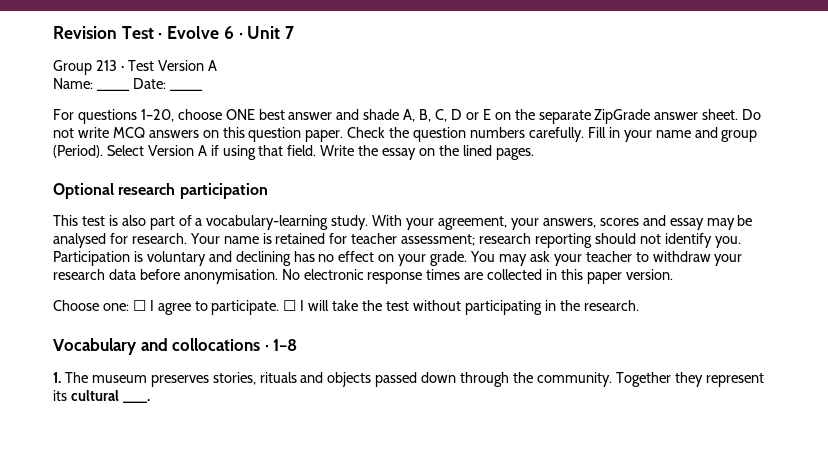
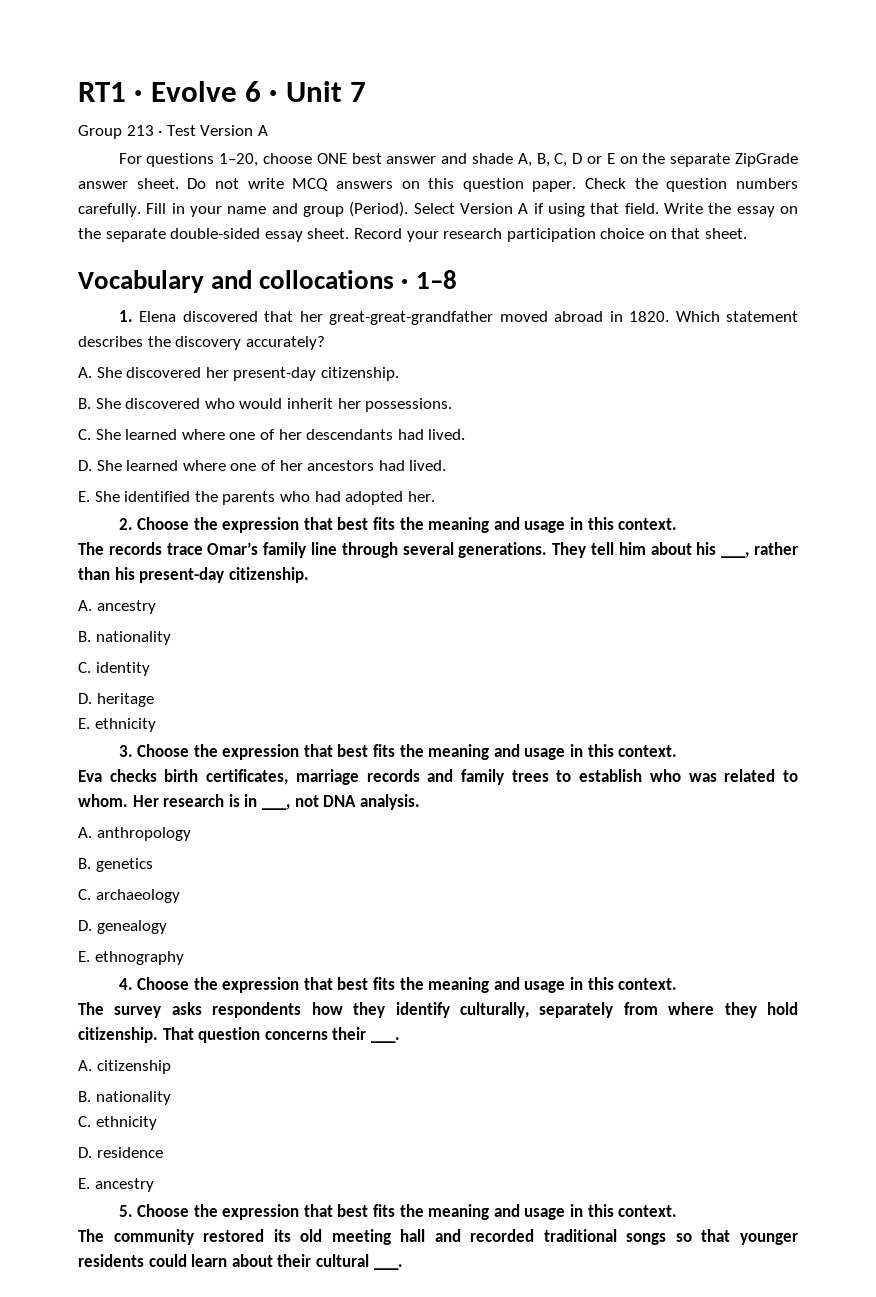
[53,26,154,39] Revision Test -> [78,82,126,102] RT1
[53,78,93,89] [96,89,130,91] [132,78,166,89] [169,89,203,91] // Name: ____ Date: ____ -> (268, 130) none
[462,145,534,160] [53,183,268,199] [53,215,753,230] [53,233,741,248] [53,251,743,266] [53,269,673,284] [53,300,639,315] lined pages. // Optional research participation // This test is also part of a vocabulary-learning study. With your agreement, your answers, scores and essay may be analysed for research. Your name is retained for teacher assessment; research reporting should not identify you. Participation is voluntary and declining has no effect on your grade. You may ask your teacher to withdraw your research data before anonymisation. No electronic response times are collected in this paper version. // Choose one: ☐ I agree to participate. ☐ I will take the test without participating in the research. -> [105,228,748,242] separate double-sided essay sheet. Record your research participation choice on that sheet.
[64,372,764,387] [53,390,67,401] The museum preserves stories, rituals and objects passed down through the community. Together they represent its -> [139,311,799,325] [78,336,325,350] [78,367,399,381] [78,398,453,412] [78,429,466,440] [78,460,447,471] [78,491,435,505] [118,517,678,533] [78,542,798,558] [78,567,309,583] [78,600,156,614] [78,631,171,645] [78,662,150,676] [78,693,154,707] [78,718,156,732] [118,744,678,760] [78,769,798,785] [78,794,420,810] [78,827,191,841] [78,858,153,872] [78,889,180,903] [78,920,167,934] [78,951,184,965] [118,977,678,993] [78,1002,798,1018] [78,1027,400,1043] [78,1060,171,1074] [78,1091,171,1105] [78,1116,157,1130] [78,1147,163,1158] [78,1178,154,1192] [118,1204,678,1220] [78,1229,798,1245] [78,1254,312,1267] Elena discovered that her great-great-grandfather moved abroad in 1820. Which statement describes the discovery accurately? // A. She discovered her present-day citizenship. // B. She discovered who would inherit her possessions. // C. She learned where one of her descendants had lived. // D. She learned where one of her ancestors had lived. // E. She identified the parents who had adopted her. // 2. Choose the expression that best fits the meaning and usage in this context. // The records trace Omar’s family line through several generations. They tell him about his ___, rather than his present-day citizenship. // A. ancestry // B. nationality // C. identity // D. heritage // E. ethnicity // 3. Choose the expression that best fits the meaning and usage in this context. // Eva checks birth certificates, marriage records and family trees to establish who was related to whom. Her research is in ___, not DNA analysis. // A. anthropology // B. genetics // C. archaeology // D. genealogy // E. ethnography // 4. Choose the expression that best fits the meaning and usage in this context. // The survey asks respondents how they identify culturally, separately from where they hold citizenship. That question concerns their ___. // A. citizenship // B. nationality // C. ethnicity // D. residence // E. ancestry // 5. Choose the expression that best fits the meaning and usage in this context. // The community restored its old meeting hall and recorded traditional songs so that younger residents could learn about their

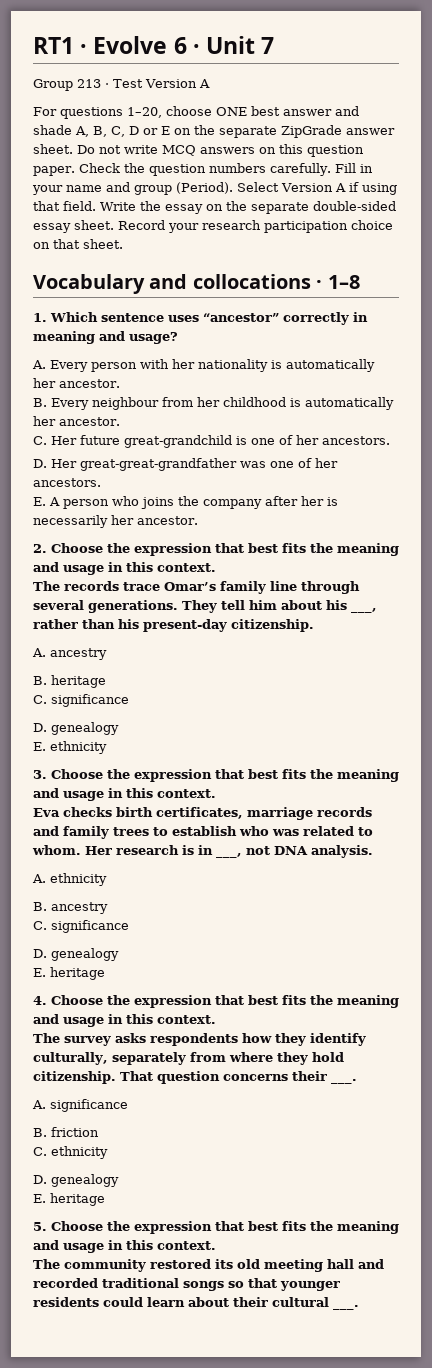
[139,311,799,325] [78,336,325,350] [78,367,399,381] [78,398,453,412] [78,429,466,440] [78,460,447,471] [78,491,435,505] Elena discovered that her great-great-grandfather moved abroad in 1820. Which statement describes the discovery accurately? // A. She discovered her present-day citizenship. // B. She discovered who would inherit her possessions. // C. She learned where one of her descendants had lived. // D. She learned where one of her ancestors had lived. // E. She identified the parents who had adopted her. -> [50,312,368,325] [33,331,178,344] [32,359,375,372] [33,378,120,388] [33,397,394,410] [33,416,120,426] [33,435,390,448] [33,458,338,471] [33,478,101,487] [33,496,338,509] [33,515,198,528] Which sentence uses “ancestor” correctly in meaning and usage? // A. Every person with her nationality is automatically her ancestor. // B. Every neighbour from her childhood is automatically her ancestor. // C. Her future great-grandchild is one of her ancestors. // D. Her great-great-grandfather was one of her ancestors. // E. A person who joins the company after her is necessarily her ancestor.
[95,631,171,645] [78,662,150,676] [78,693,154,707] nationality // C. identity // D. heritage -> [51,675,106,688] [33,694,129,707] [33,722,119,735] heritage // C. significance // D. genealogy
[96,827,191,841] [78,858,153,872] [78,889,180,903] [78,920,167,934] [78,951,184,965] anthropology // B. genetics // C. archaeology // D. genealogy // E. ethnography -> [50,873,107,886] [33,902,108,914] [33,920,129,933] [33,948,119,961] [33,967,105,980] ethnicity // B. ancestry // C. significance // D. genealogy // E. heritage
[96,1060,171,1074] [78,1091,171,1105] citizenship // B. nationality -> [50,1099,128,1112] [33,1127,99,1137] significance // B. friction
[96,1147,163,1158] [78,1178,154,1192] residence // E. ancestry -> [51,1174,119,1187] [33,1193,105,1206] genealogy // E. heritage

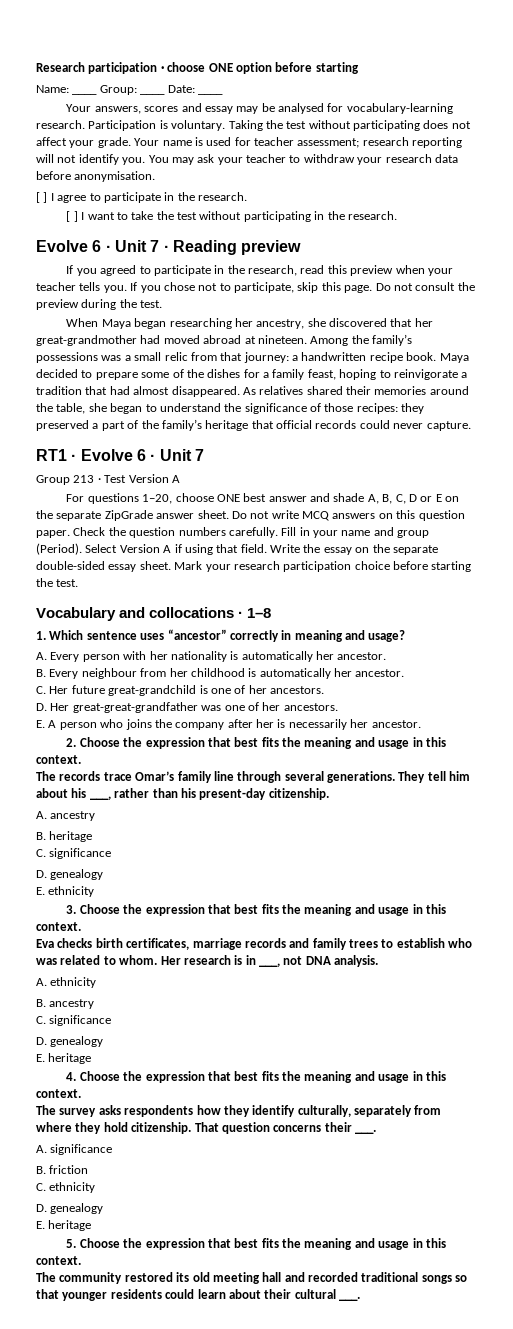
(33, 45) none -> [36,62,359,74] [36,85,69,93] [72,85,166,95] [167,85,195,93] [197,93,223,95] [66,103,453,114] [36,120,471,131] [36,137,463,148] [36,154,458,165] [36,171,156,182] [36,192,247,203] [66,211,397,222] [36,240,302,255] [66,265,453,276] [36,282,475,293] [36,299,163,310] [66,318,433,329] [36,334,412,346] [36,352,469,363] [36,369,468,380] [36,386,469,397] [36,403,425,414] [36,419,471,431] Research participation · choose ONE option before starting // Name: ____ Group: ____ Date: ____ // Your answers, scores and essay may be analysed for vocabulary-learning research. Participation is voluntary. Taking the test without participating does not affect your grade. Your name is used for teacher assessment; research reporting will not identify you. You may ask your teacher to withdraw your research data before anonymisation. // [ ] I agree to participate in the research. // [ ] I want to take the test without participating in the research. // Evolve 6 · Unit 7 · Reading preview // If you agreed to participate in the research, read this preview when your teacher tells you. If you chose not to participate, skip this page. Do not consult the preview during the test. // When Maya began researching her ancestry, she discovered that her great-grandmother had moved abroad at nineteen. Among the family’s possessions was a small relic from that journey: a handwritten recipe book. Maya decided to prepare some of the dishes for a family feast, hoping to reinvigorate a tradition that had almost disappeared. As relatives shared their memories around the table, she began to understand the significance of those recipes: they preserved a part of the family’s heritage that official records could never capture. //
[118,220,165,230] Record -> [174,561,203,570] Mark
[33,239,123,249] on that sheet. -> [393,561,472,572] [36,578,79,587] before starting the test.

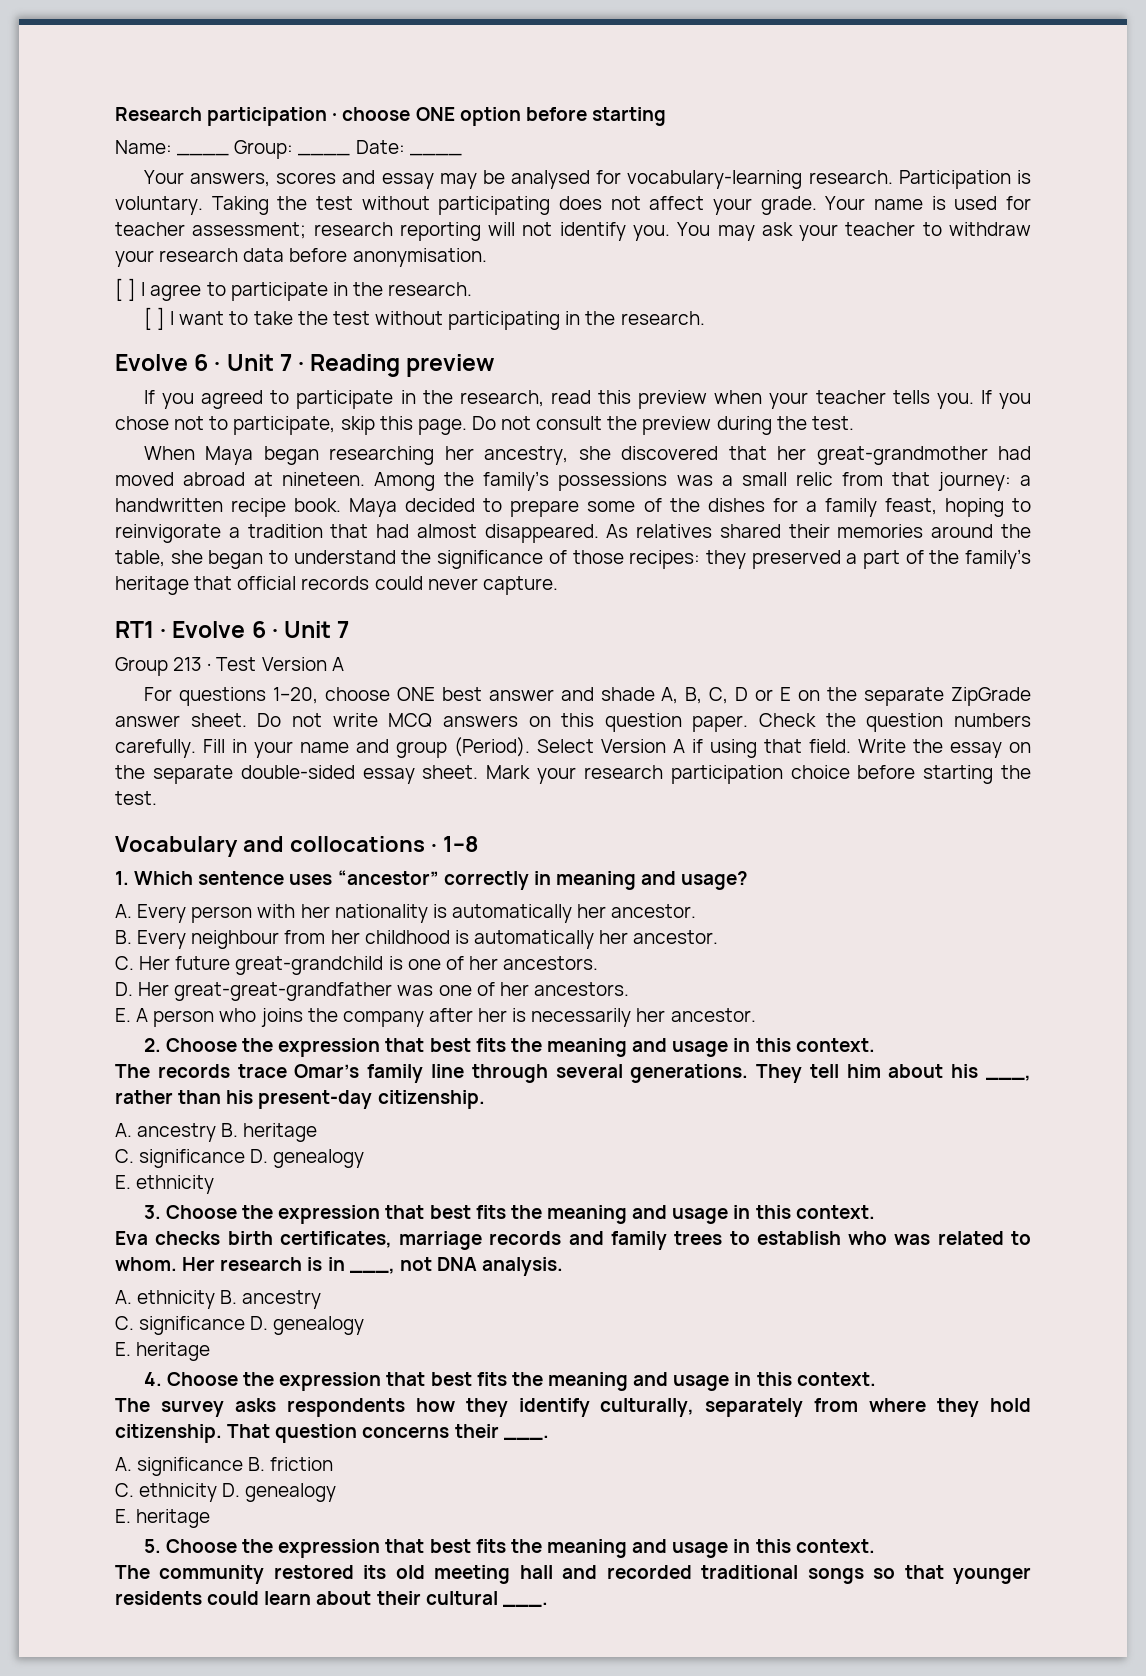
(96, 816) // -> (217, 1132) none
(112, 853) // -> (246, 1158) none
(97, 982) // -> (216, 1299) none
(112, 1020) // -> (246, 1325) none
(113, 1149) // -> (244, 1466) none
(96, 1187) // -> (218, 1492) none

